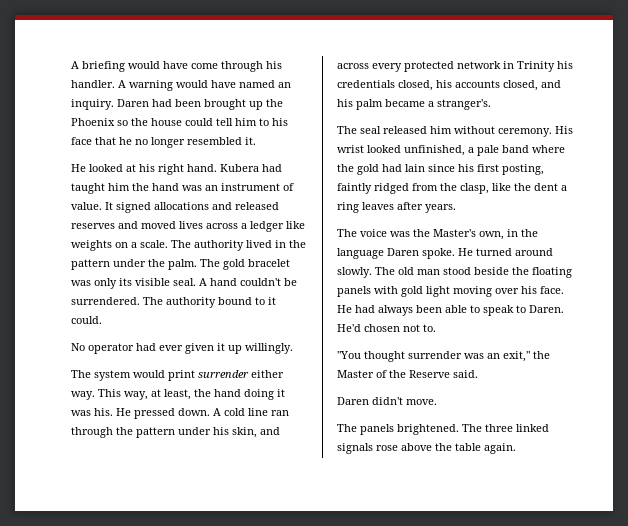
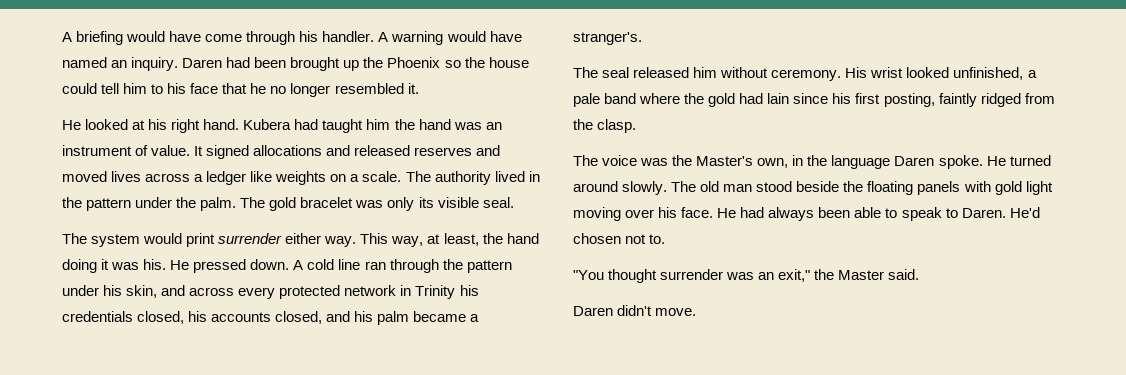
[199,278,297,286] [71,297,276,308] [71,316,102,324] [71,343,293,354] A hand couldn't be surrendered. The authority bound to it could. // No operator had ever given it up willingly. -> (514, 202) none
[460,183,567,194] [337,202,456,213] clasp, like the dent a ring leaves after years. -> [597,119,637,133] clasp.
[376,370,450,378] of the Reserve -> (885, 275) none
[337,424,549,435] [337,443,516,454] // The panels brightened. The three linked signals rose above the table again. -> (697, 312) none

